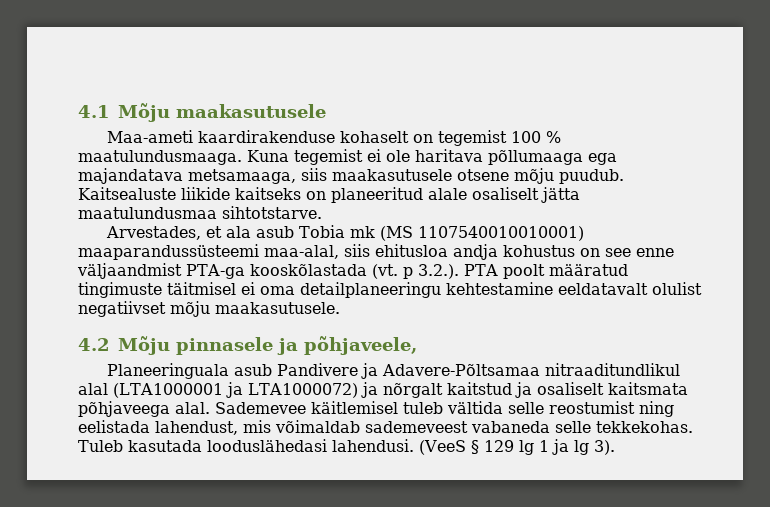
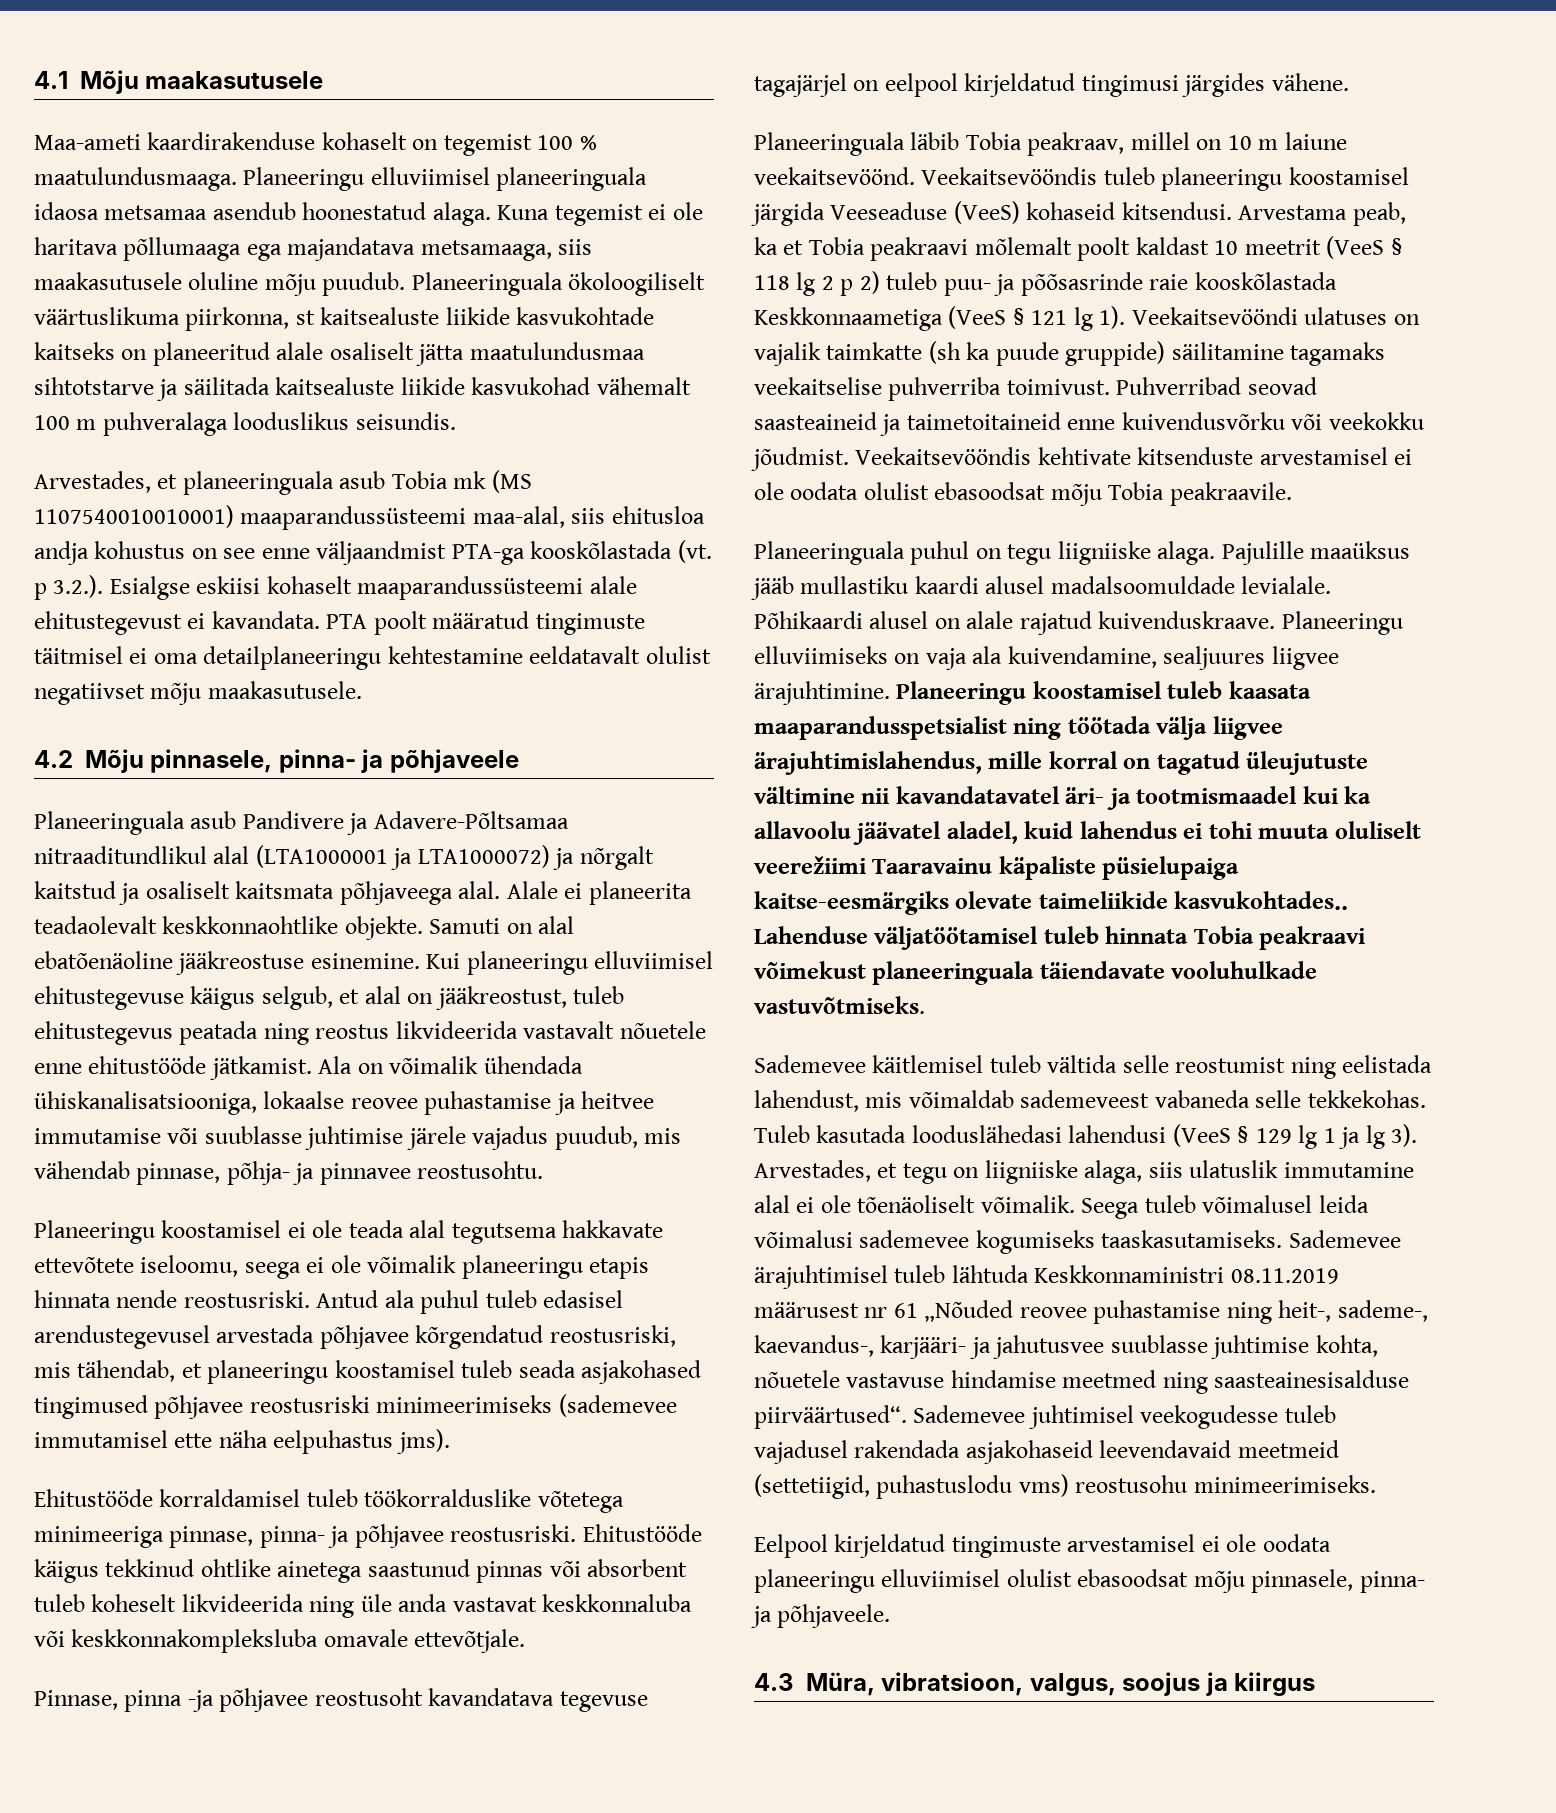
(242, 157) none -> [243,167,648,191] [34,202,491,226] Planeeringu elluviimisel planeeringuala idaosa metsamaa asendub hoonestatud alaga.
[457,169,509,181] otsene -> [188,272,259,290] oluline
[78,187,230,200] Kaitsealuste liikide -> [411,272,706,296] [34,307,655,331] Planeeringuala ökoloogiliselt väärtuslikuma piirkonna, st kaitsealuste liikide kasvukohtade
[222,206,322,219] [106,226,252,240] sihtotstarve. // Arvestades, et ala -> [34,377,691,401] [34,412,456,436] [34,471,334,495] sihtotstarve ja säilitada kaitsealuste liikide kasvukohad vähemalt 100 m puhveralaga looduslikus seisundis. // Arvestades, et planeeringuala
(459, 271) none -> [109,576,637,600] [34,611,320,635] Esialgse eskiisi kohaselt maaparandussüsteemi alale ehitustegevust ei kavandata.
[176,336,417,355] pinnasele ja põhjaveele, -> [150,749,519,773] pinnasele, pinna- ja põhjaveele
(210, 408) none -> [506,881,692,905] [34,916,575,940] [34,951,714,975] [34,986,625,1010] [34,1021,706,1045] [34,1056,583,1080] [34,1091,655,1115] [34,1126,682,1150] [34,1161,544,1185] [34,1220,664,1244] [34,1255,650,1279] [34,1290,624,1314] [34,1325,676,1349] [34,1360,702,1384] [34,1394,677,1419] [34,1429,450,1454] [34,1489,624,1513] [34,1524,702,1548] [34,1559,688,1583] [34,1594,693,1618] [34,1629,526,1653] [34,1688,648,1712] [754,73,1349,97] [754,132,1347,156] [754,167,1409,191] [751,201,1406,226] [754,236,1403,261] [754,271,1337,296] [754,306,1420,331] [754,341,1386,366] [754,377,1317,401] [754,412,1424,436] [751,447,1413,471] [754,482,1292,506] [754,541,1411,565] [751,576,1332,600] [754,611,1403,635] [754,646,1339,670] [754,681,1311,705] [754,716,1283,740] [754,751,1369,775] [754,786,1372,810] [754,821,1421,845] [754,856,1240,880] [754,891,1349,915] [754,926,1366,950] [754,961,1318,985] [754,996,925,1014] Alale ei planeerita teadaolevalt keskkonnaohtlike objekte. Samuti on alal ebatõenäoline jääkreostuse esinemine. Kui planeeringu elluviimisel ehitustegevuse käigus selgub, et alal on jääkreostust, tuleb ehitustegevus peatada ning reostus likvideerida vastavalt nõuetele enne ehitustööde jätkamist. Ala on võimalik ühendada ühiskanalisatsiooniga, lokaalse reovee puhastamise ja heitvee immutamise või suublasse juhtimise järele vajadus puudub, mis vähendab pinnase, põhja- ja pinnavee reostusohtu. // Planeeringu koostamisel ei ole teada alal tegutsema hakkavate ettevõtete iseloomu, seega ei ole võimalik planeeringu etapis hinnata nende reostusriski. Antud ala puhul tuleb edasisel arendustegevusel arvestada põhjavee kõrgendatud reostusriski, mis tähendab, et planeeringu koostamisel tuleb seada asjakohased tingimused põhjavee reostusriski minimeerimiseks (sademevee immutamisel ette näha eelpuhastus jms). // Ehitustööde korraldamisel tuleb töökorralduslike võtetega minimeeriga pinnase, pinna- ja põhjavee reostusriski. Ehitustööde käigus tekkinud ohtlike ainetega saastunud pinnas või absorbent tuleb koheselt likvideerida ning üle anda vastavat keskkonnaluba või keskkonnakompleksluba omavale ettevõtjale. // Pinnase, pinna -ja põhjavee reostusoht kavandatava tegevuse tagajärjel on eelpool kirjeldatud tingimusi järgides vähene. // Planeeringuala läbib Tobia peakraav, millel on 10 m laiune veekaitsevöönd. Veekaitsevööndis tuleb planeeringu koostamisel järgida Veeseaduse (VeeS) kohaseid kitsendusi. Arvestama peab, ka et Tobia peakraavi mõlemalt poolt kaldast 10 meetrit (VeeS § 118 lg 2 p 2) tuleb puu- ja põõsasrinde raie kooskõlastada Keskkonnaametiga (VeeS § 121 lg 1). Veekaitsevööndi ulatuses on vajalik taimkatte (sh ka puude gruppide) säilitamine tagamaks veekaitselise puhverriba toimivust. Puhverribad seovad saasteaineid ja taimetoitaineid enne kuivendusvõrku või veekokku jõudmist. Veekaitsevööndis kehtivate kitsenduste arvestamisel ei ole oodata olulist ebasoodsat mõju Tobia peakraavile. // Planeeringuala puhul on tegu liigniiske alaga. Pajulille maaüksus jääb mullastiku kaardi alusel madalsoomuldade levialale. Põhikaardi alusel on alale rajatud kuivenduskraave. Planeeringu elluviimiseks on vaja ala kuivendamine, sealjuures liigvee ärajuhtimine. Planeeringu koostamisel tuleb kaasata maaparandusspetsialist ning töötada välja liigvee ärajuhtimislahendus, mille korral on tagatud üleujutuste vältimine nii kavandatavatel äri- ja tootmismaadel kui ka allavoolu jäävatel aladel, kuid lahendus ei tohi muuta oluliselt veerežiimi Taaravainu käpaliste püsielupaiga kaitse-eesmärgiks olevate taimeliikide kasvukohtades.. Lahenduse väljatöötamisel tuleb hinnata Tobia peakraavi võimekust planeeringuala täiendavate vooluhulkade vastuvõtmiseks. //
[332,439,414,452] lahendusi. -> [1068,1125,1167,1143] lahendusi
(615, 447) none -> [754,1160,1414,1184] [754,1195,1369,1219] [754,1230,1401,1254] [754,1265,1339,1289] [754,1300,1428,1324] [754,1335,1378,1359] [754,1370,1410,1394] [754,1405,1336,1429] [754,1440,1339,1464] [754,1474,1376,1499] [754,1534,1331,1558] [754,1569,1425,1593] [751,1604,891,1628] [754,1672,1316,1696] Arvestades, et tegu on liigniiske alaga, siis ulatuslik immutamine alal ei ole tõenäoliselt võimalik. Seega tuleb võimalusel leida võimalusi sademevee kogumiseks taaskasutamiseks. Sademevee ärajuhtimisel tuleb lähtuda Keskkonnaministri 08.11.2019 määrusest nr 61 „Nõuded reovee puhastamise ning heit-, sademe-, kaevandus-, karjääri- ja jahutusvee suublasse juhtimise kohta, nõuetele vastavuse hindamise meetmed ning saasteainesisalduse piirväärtused“. Sademevee juhtimisel veekogudesse tuleb vajadusel rakendada asjakohaseid leevendavaid meetmeid (settetiigid, puhastuslodu vms) reostusohu minimeerimiseks. // Eelpool kirjeldatud tingimuste arvestamisel ei ole oodata planeeringu elluviimisel olulist ebasoodsat mõju pinnasele, pinna- ja põhjaveele. // 4.3 Müra, vibratsioon, valgus, soojus ja kiirgus

